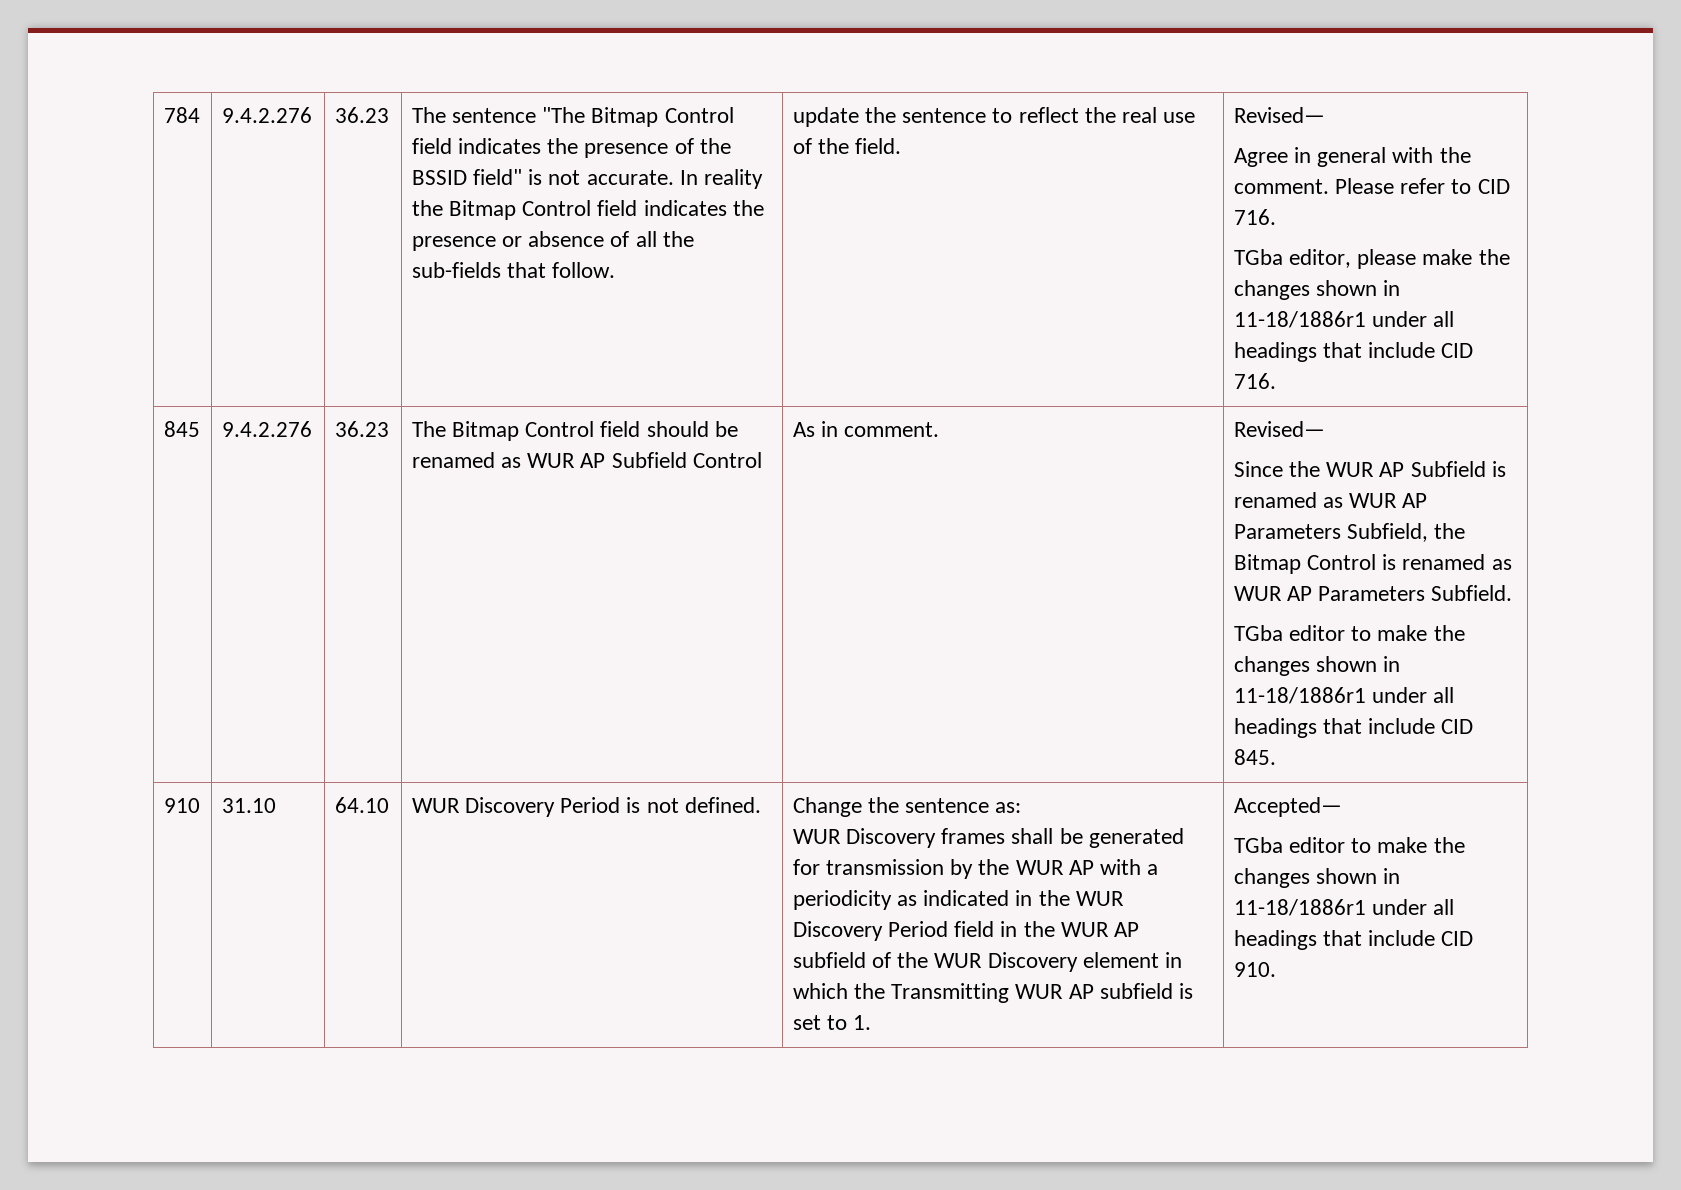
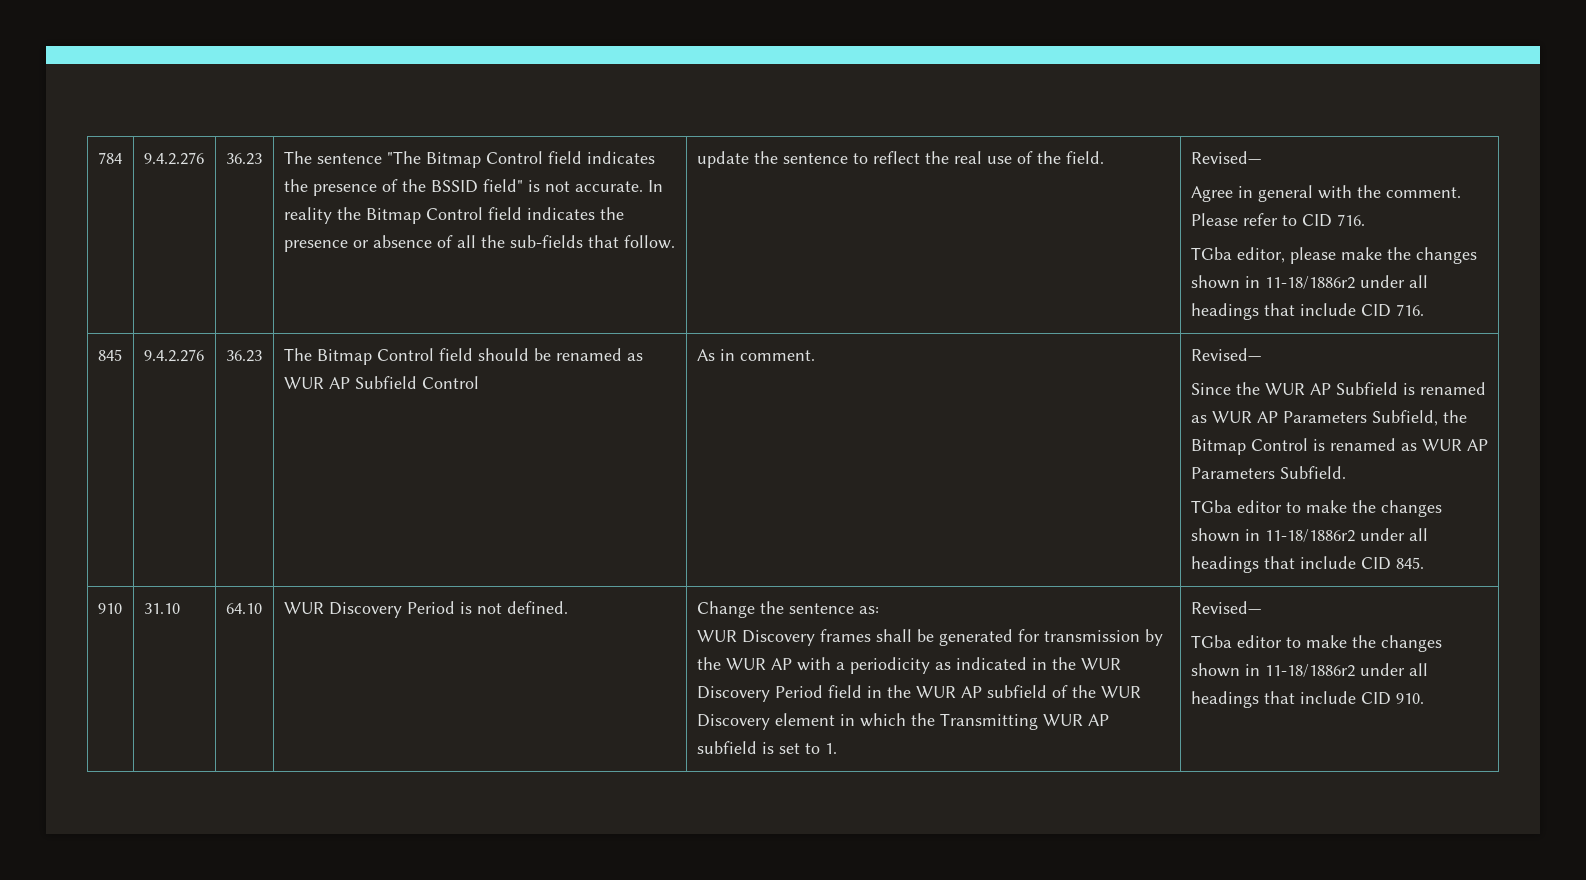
[1233,311,1366,328] 11-18/1886r1 -> [1264,276,1355,289] 11-18/1886r2
[1233,687,1366,704] 11-18/1886r1 -> [1264,529,1355,542] 11-18/1886r2
[1233,797,1342,817] [1233,837,1465,853] [1233,868,1401,888] [1233,899,1366,916] Accepted— // TGba editor to make the changes shown in 11-18/1886r1 -> [1190,601,1261,614] [1190,635,1442,652] [1190,663,1355,677] Revised— // TGba editor to make the changes shown in 11-18/1886r2

